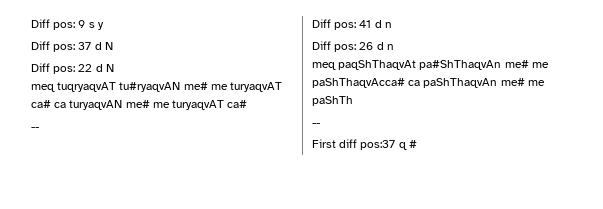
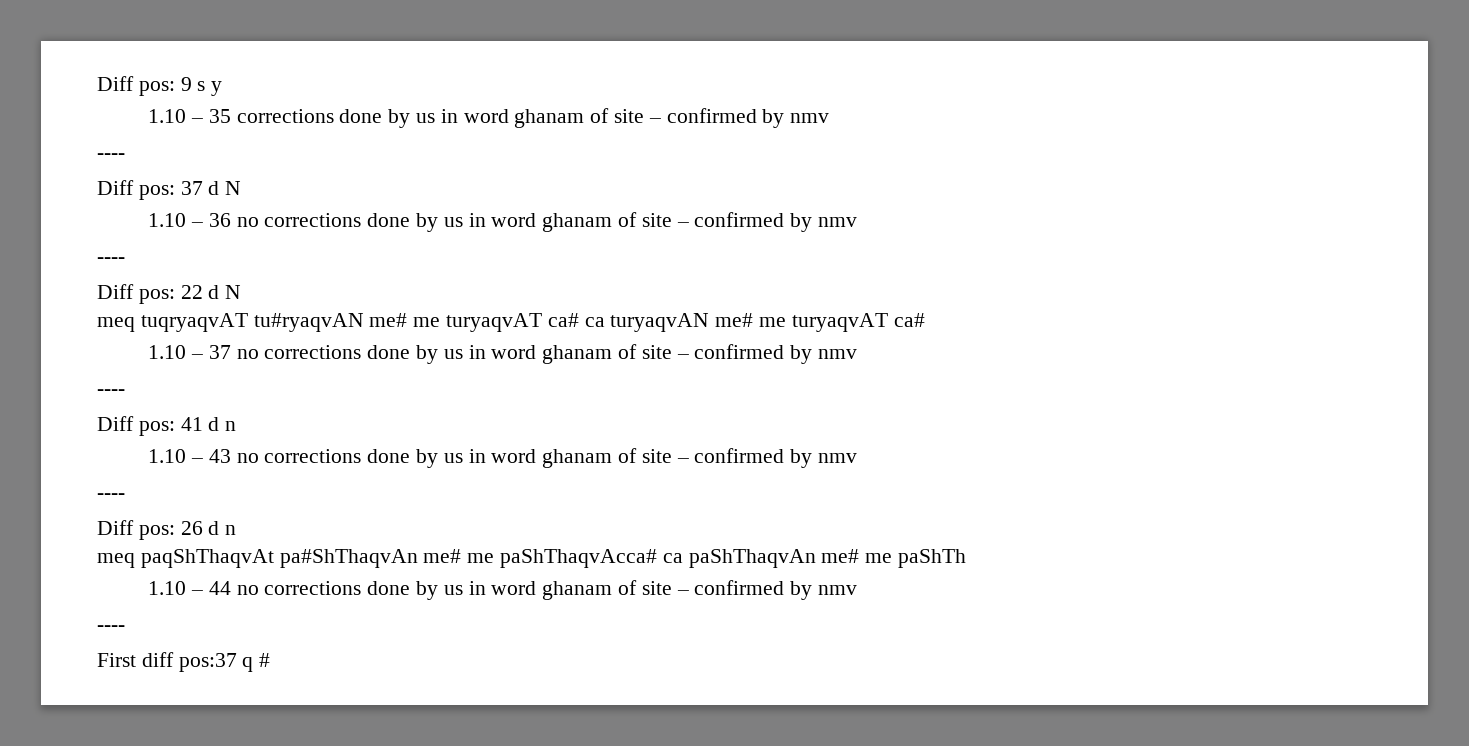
(104, 26) none -> [148,108,830,128] [97,153,125,159] // 1.10 – 35 corrections done by us in word ghanam of site – confirmed by nmv // ----
(113, 46) none -> [148,212,857,232] [97,257,125,263] // 1.10 – 36 no corrections done by us in word ghanam of site – confirmed by nmv // ----
[31,127,39,130] -- -> [148,344,857,364] [97,389,125,395] 1.10 – 37 no corrections done by us in word ghanam of site – confirmed by nmv // ----
(392, 25) none -> [148,448,857,468] [97,493,125,499] // 1.10 – 43 no corrections done by us in word ghanam of site – confirmed by nmv // ----
[312,123,320,126] -- -> [148,580,857,600] [97,625,125,631] 1.10 – 44 no corrections done by us in word ghanam of site – confirmed by nmv // ----

